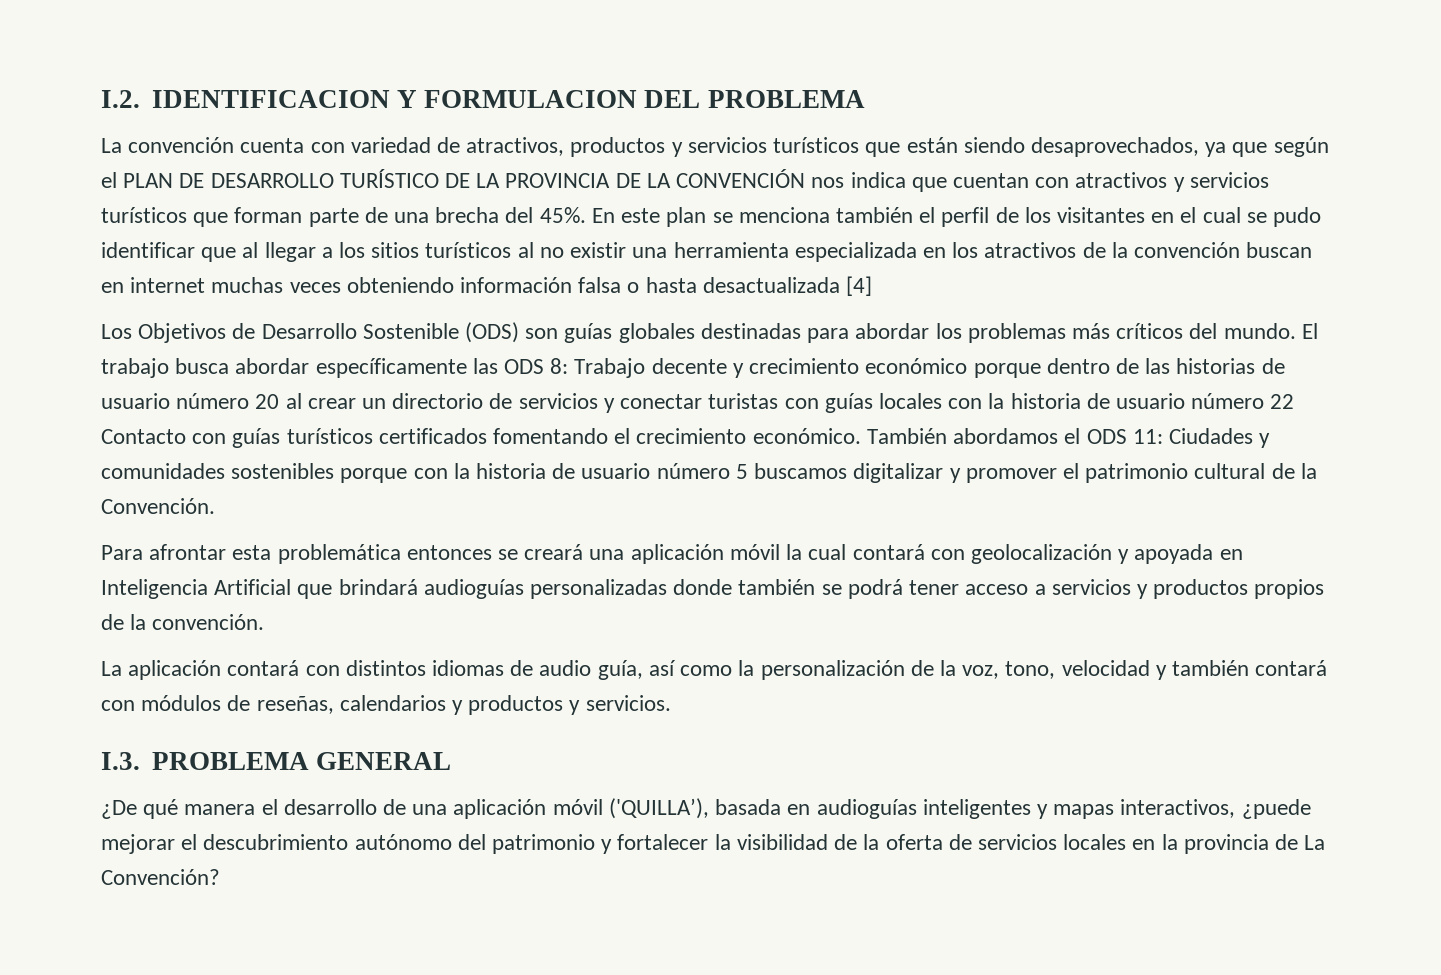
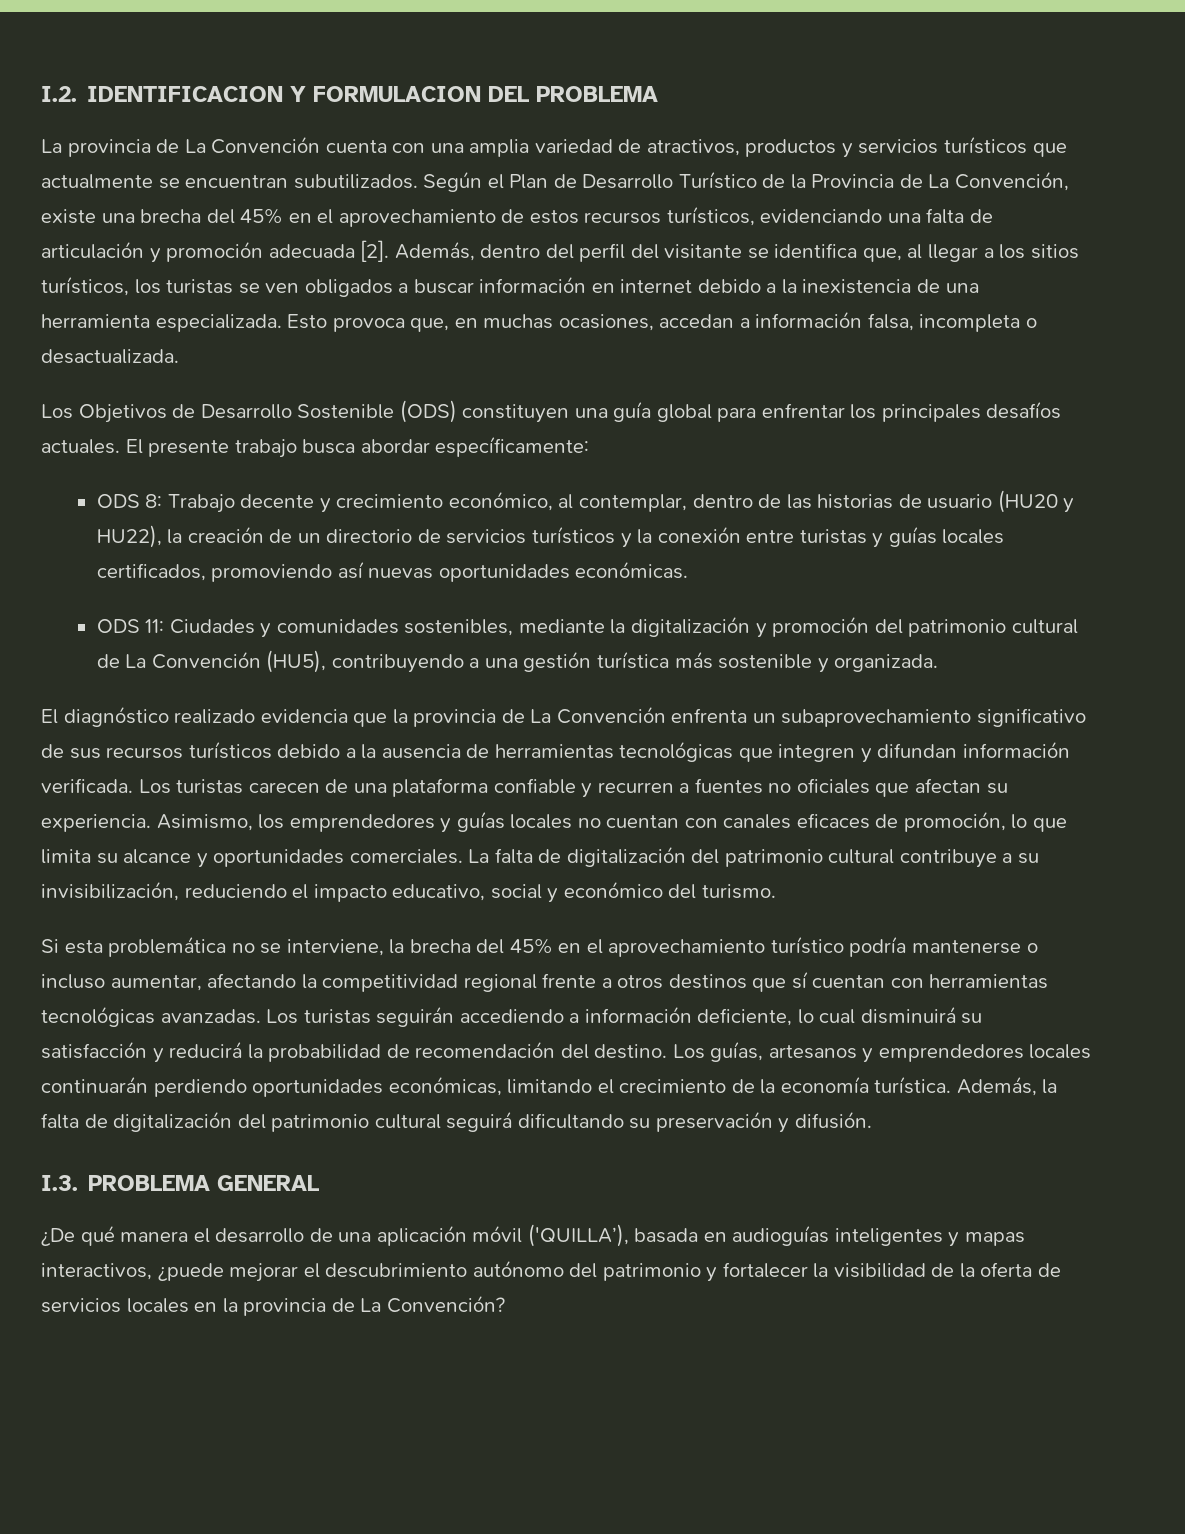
[128,137,345,153] convención cuenta con -> [67,136,530,157] provincia de La Convención cuenta con una amplia
[906,137,1329,157] [101,169,1269,192] [101,207,1322,227] [101,242,237,262] están siendo desaprovechados, ya que según el PLAN DE DESARROLLO TURÍSTICO DE LA PROVINCIA DE LA CONVENCIÓN nos indica que cuentan con atractivos y servicios turísticos que forman parte de una brecha del 45%. En este plan se menciona también el perfil de los visitantes en el cual se pudo identificar que -> [41,171,1070,192] [41,206,994,227] [41,240,902,263] actualmente se encuentran subutilizados. Según el Plan de Desarrollo Turístico de la Provincia de La Convención, existe una brecha del 45% en el aprovechamiento de estos recursos turísticos, evidenciando una falta de articulación y promoción adecuada [2]. Además, dentro del perfil del visitante se identifica que,
[425,242,1313,262] [101,276,873,296] turísticos al no existir una herramienta especializada en los atractivos de la convención buscan en internet muchas veces obteniendo información falsa o hasta desactualizada [4] -> [41,276,979,297] [41,311,1037,332] [41,349,179,364] turísticos, los turistas se ven obligados a buscar información en internet debido a la inexistencia de una herramienta especializada. Esto provoca que, en muchas ocasiones, accedan a información falsa, incompleta o desactualizada.
[525,323,1318,343] son guías globales destinadas para abordar los problemas más críticos del mundo. El -> [462,401,1062,423] [41,439,230,457] constituyen una guía global para enfrentar los principales desafíos actuales. El presente
[315,358,498,378] específicamente las -> [435,436,590,457] específicamente: //
[865,358,1041,378] económico porque -> [448,491,687,512] económico, al contemplar,
[176,393,1295,413] [101,428,1081,448] número 20 al crear un directorio de servicios y conectar turistas con guías locales con la historia de usuario número 22 Contacto con guías turísticos certificados fomentando el crecimiento económico. También abordamos el -> [997,490,1075,513] [96,525,1005,548] [96,561,689,582] (HU20 y HU22), la creación de un directorio de servicios turísticos y la conexión entre turistas y guías locales certificados, promoviendo así nuevas oportunidades económicas. //
[231,463,1317,483] [101,498,215,514] [101,544,1243,564] [101,579,1325,599] [101,614,265,630] [101,660,1328,680] [101,695,671,715] sostenibles porque con la historia de usuario número 5 buscamos digitalizar y promover el patrimonio cultural de la Convención. // Para afrontar esta problemática entonces se creará una aplicación móvil la cual contará con geolocalización y apoyada en Inteligencia Artificial que brindará audioguías personalizadas donde también se podrá tener acceso a servicios y productos propios de la convención. // La aplicación contará con distintos idiomas de audio guía, así como la personalización de la voz, tono, velocidad y también contará con módulos de reseñas, calendarios y productos y servicios. -> [404,616,1078,638] [96,650,939,673] [41,706,1086,727] [41,741,1071,763] [41,778,1008,798] [41,811,1068,833] [41,846,1040,868] [41,881,776,903] [41,936,1038,957] [41,971,1049,992] [41,1006,983,1027] [41,1041,1092,1063] [41,1076,1058,1097] [41,1111,872,1133] sostenibles, mediante la digitalización y promoción del patrimonio cultural de La Convención (HU5), contribuyendo a una gestión turística más sostenible y organizada. // El diagnóstico realizado evidencia que la provincia de La Convención enfrenta un subaprovechamiento significativo de sus recursos turísticos debido a la ausencia de herramientas tecnológicas que integren y difundan información verificada. Los turistas carecen de una plataforma confiable y recurren a fuentes no oficiales que afectan su experiencia. Asimismo, los emprendedores y guías locales no cuentan con canales eficaces de promoción, lo que limita su alcance y oportunidades comerciales. La falta de digitalización del patrimonio cultural contribuye a su invisibilización, reduciendo el impacto educativo, social y económico del turismo. // Si esta problemática no se interviene, la brecha del 45% en el aprovechamiento turístico podría mantenerse o incluso aumentar, afectando la competitividad regional frente a otros destinos que sí cuentan con herramientas tecnológicas avanzadas. Los turistas seguirán accediendo a información deficiente, lo cual disminuirá su satisfacción y reducirá la probabilidad de recomendación del destino. Los guías, artesanos y emprendedores locales continuarán perdiendo oportunidades económicas, limitando el crecimiento de la economía turística. Además, la falta de digitalización del patrimonio cultural seguirá dificultando su preservación y difusión.

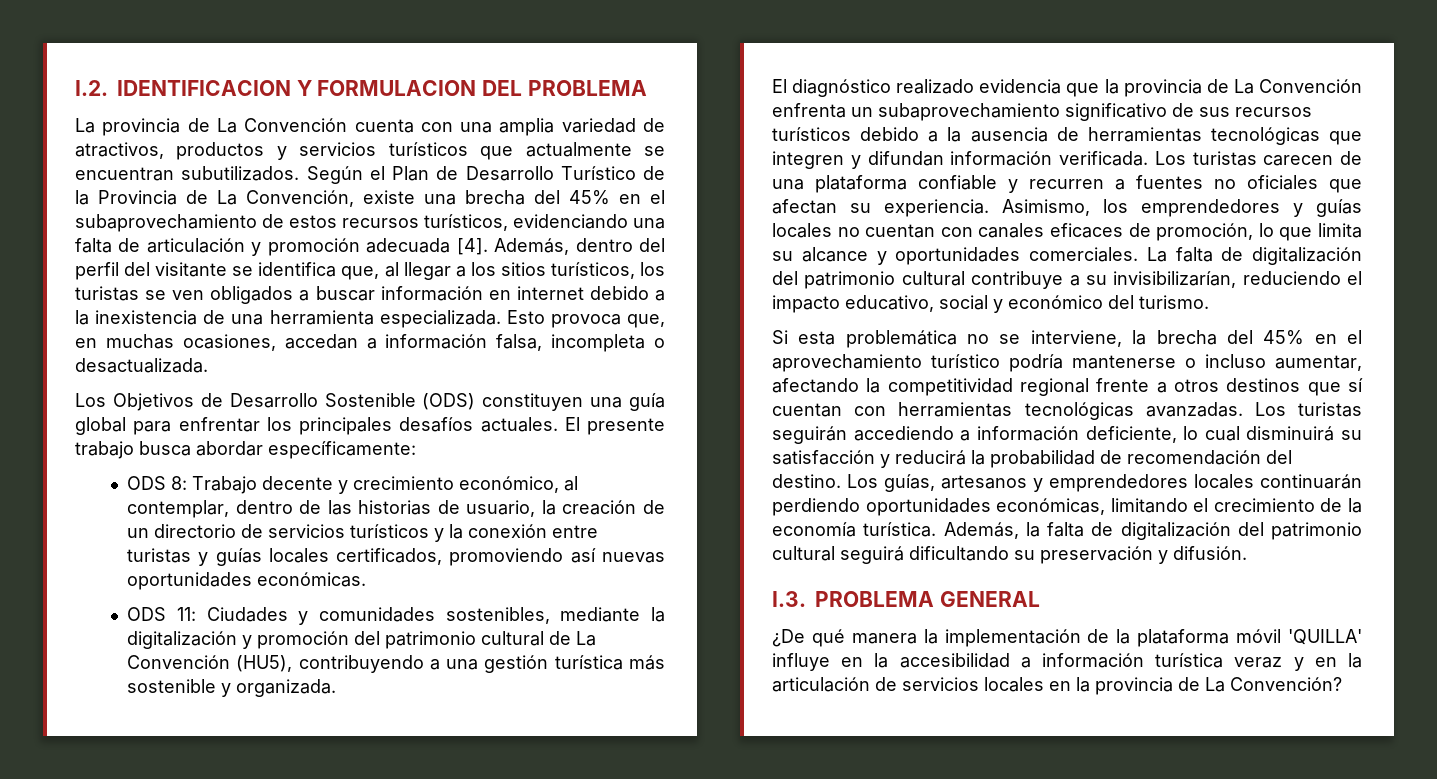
[338,209,496,227] aprovechamiento -> [75,214,257,232] subaprovechamiento
[360,240,390,262] [2]. -> [456,238,488,255] [4].
[927,490,1075,513] [96,525,162,548] usuario (HU20 y HU22), -> [466,500,536,517] usuario,
[41,881,179,901] invisibilización, -> [1113,271,1237,288] invisibilizarían,
[193,1224,1026,1247] [41,1260,1033,1282] el desarrollo de una aplicación móvil ('QUILLA’), basada en audioguías inteligentes y mapas interactivos, ¿puede mejorar el descubrimiento autónomo del patrimonio y fortalecer la visibilidad de la oferta -> [923,629,1362,647] [772,653,1362,671] [772,677,870,692] la implementación de la plataforma móvil 'QUILLA' influye en la accesibilidad a información turística veraz y en la articulación

